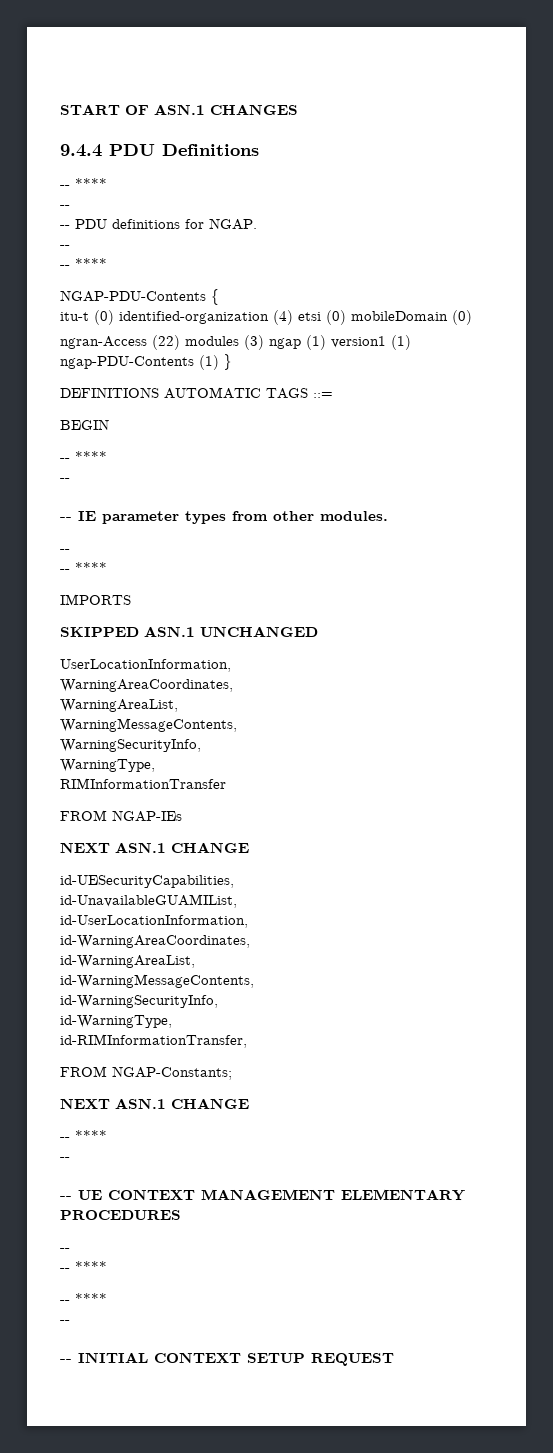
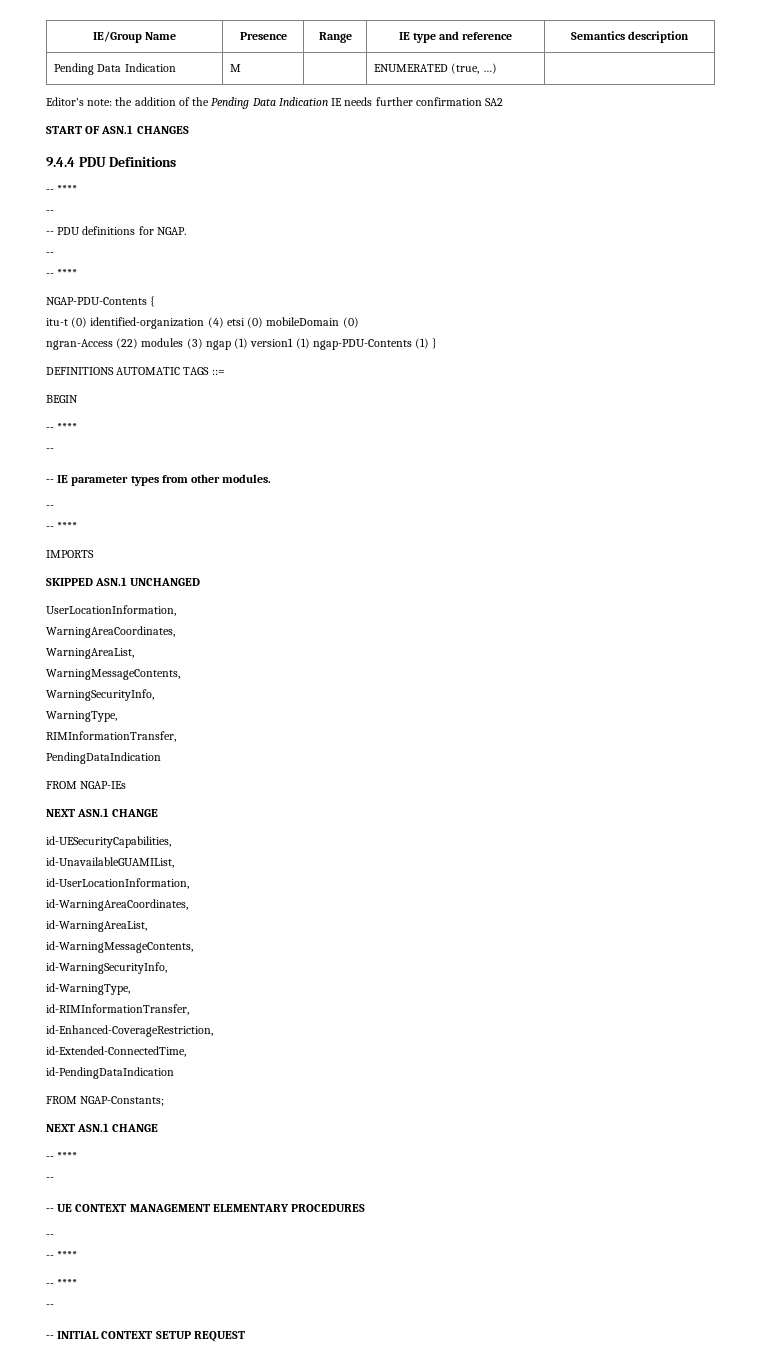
(60, 109) none -> [92,31,177,43] [239,32,287,40] [318,32,352,43] [398,31,513,43] [570,31,690,43] [54,63,176,75] [230,64,242,72] [374,63,497,74] [46,97,504,109] IE/Group Name | Presence | Range | IE type and reference | Semantics description // Pending Data Indication | M | | ENUMERATED (true, …) | // Editor’s note: the addition of the Pending Data Indication IE needs further confirmation SA2 //
[60,778,226,789] RIMInformationTransfer -> [46,731,176,742] [46,752,161,764] RIMInformationTransfer, // PendingDataIndication
(247, 1041) none -> [46,1025,213,1037] [46,1046,186,1057] [46,1067,174,1079] // id-Enhanced-CoverageRestriction, // id-Extended-ConnectedTime, // id-PendingDataIndication

